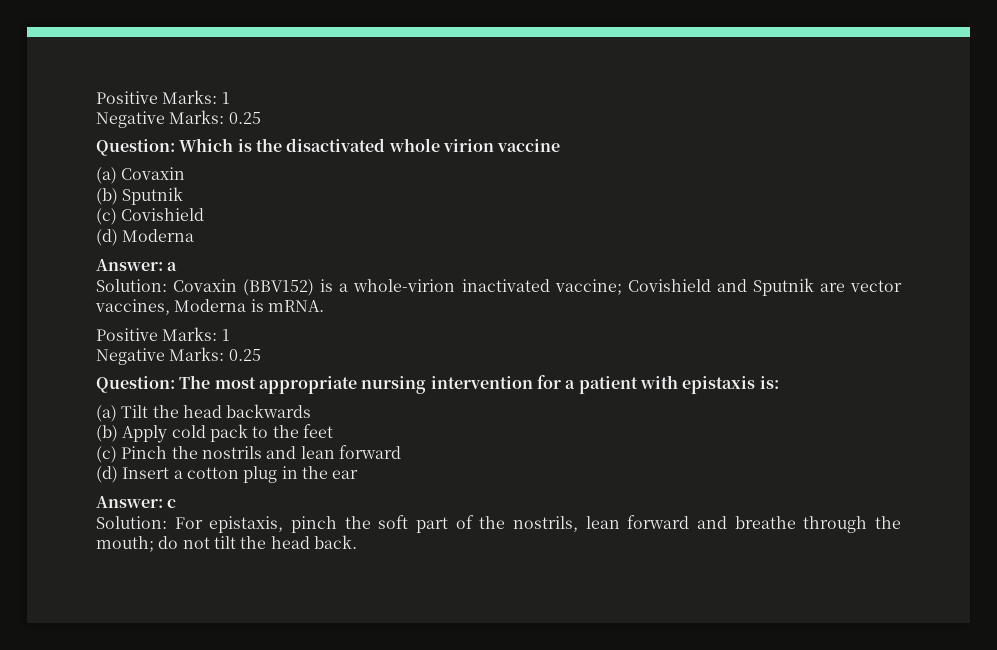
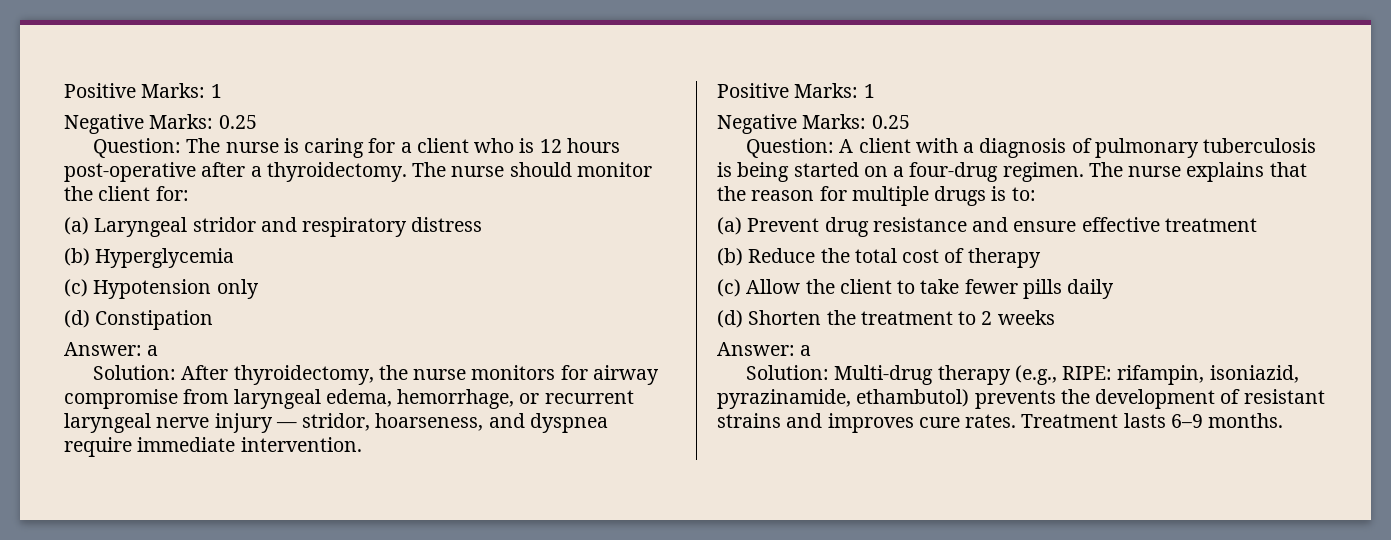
[96,90,230,104] [96,110,261,128] [96,138,561,156] [96,167,186,184] [96,187,184,205] [96,208,205,225] [96,229,195,246] [96,259,178,271] [96,278,903,296] [95,299,324,315] [96,327,230,341] [96,347,261,365] [96,375,779,394] [96,404,312,422] [96,424,333,443] [96,445,401,463] [96,466,359,483] [96,496,177,508] [96,515,901,533] [96,535,357,552] Positive Marks: 1 // Negative Marks: 0.25 // Question: Which is the disactivated whole virion vaccine // (a) Covaxin // (b) Sputnik // (c) Covishield // (d) Moderna // Answer: a // Solution: Covaxin (BBV152) is a whole-virion inactivated vaccine; Covishield and Sputnik are vector vaccines, Moderna is mRNA. // Positive Marks: 1 // Negative Marks: 0.25 // Question: The most appropriate nursing intervention for a patient with epistaxis is: // (a) Tilt the head backwards // (b) Apply cold pack to the feet // (c) Pinch the nostrils and lean forward // (d) Insert a cotton plug in the ear // Answer: c // Solution: For epistaxis, pinch the soft part of the nostrils, lean forward and breathe through the mouth; do not tilt the head back. -> [64,83,222,98] [64,114,257,134] [93,138,621,158] [64,162,652,182] [64,186,189,201] [64,217,483,237] [64,248,235,268] [64,279,259,299] [64,310,214,330] [64,342,159,356] [93,365,659,385] [64,389,634,409] [64,413,608,433] [64,437,362,457] [717,83,875,98] [717,114,910,134] [746,138,1317,158] [717,162,1307,182] [717,186,1036,206] [717,217,1257,237] [717,248,1041,268] [717,279,1115,299] [717,310,1055,328] [717,342,812,356] [746,365,1299,385] [717,389,1325,409] [717,413,1284,433] Positive Marks: 1 // Negative Marks: 0.25 // Question: The nurse is caring for a client who is 12 hours post-operative after a thyroidectomy. The nurse should monitor the client for: // (a) Laryngeal stridor and respiratory distress // (b) Hyperglycemia // (c) Hypotension only // (d) Constipation // Answer: a // Solution: After thyroidectomy, the nurse monitors for airway compromise from laryngeal edema, hemorrhage, or recurrent laryngeal nerve injury — stridor, hoarseness, and dyspnea require immediate intervention. // Positive Marks: 1 // Negative Marks: 0.25 // Question: A client with a diagnosis of pulmonary tuberculosis is being started on a four-drug regimen. The nurse explains that the reason for multiple drugs is to: // (a) Prevent drug resistance and ensure effective treatment // (b) Reduce the total cost of therapy // (c) Allow the client to take fewer pills daily // (d) Shorten the treatment to 2 weeks // Answer: a // Solution: Multi-drug therapy (e.g., RIPE: rifampin, isoniazid, pyrazinamide, ethambutol) prevents the development of resistant strains and improves cure rates. Treatment lasts 6–9 months.

